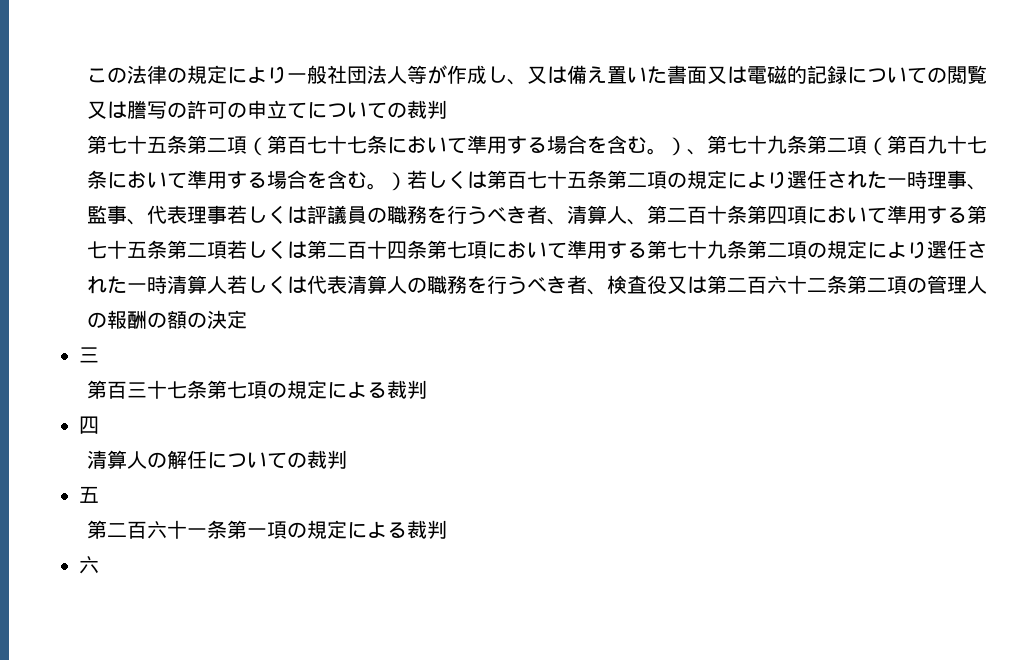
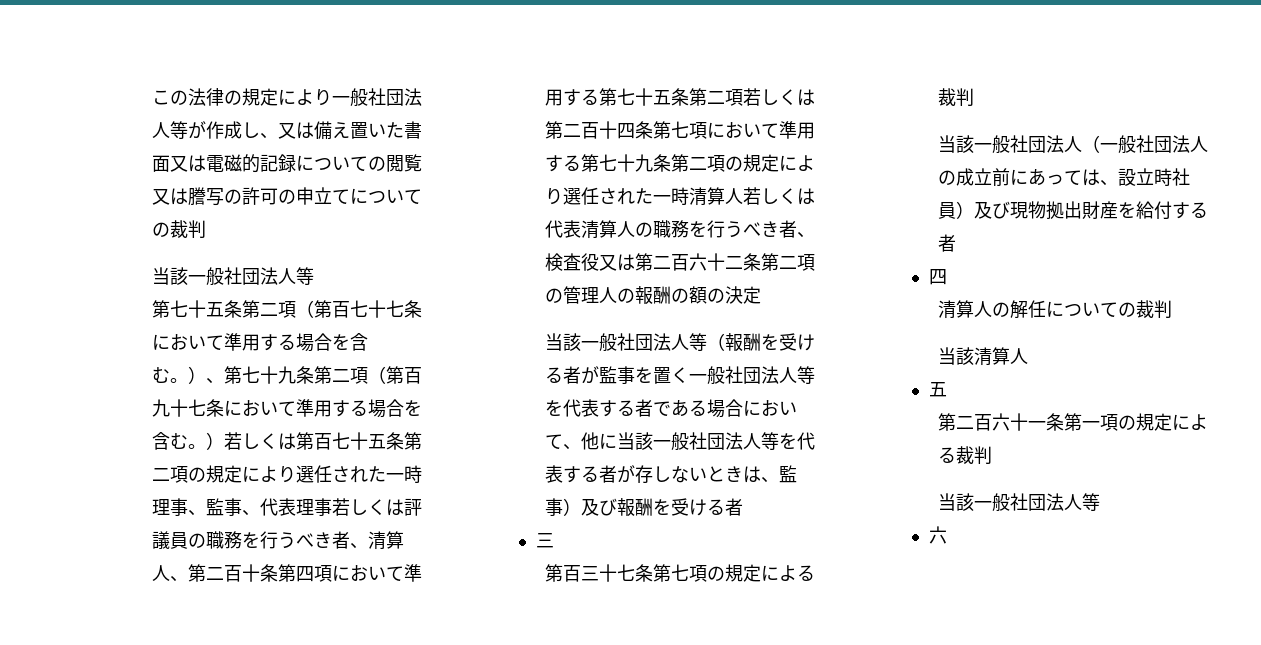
(448, 109) none -> [151,267,314,285] // 当該一般社団法人等
(248, 319) none -> [544,333,815,351] [544,366,815,384] [544,399,797,418] [544,432,815,450] [544,465,797,483] [544,498,743,516] // 当該一般社団法人等（報酬を受ける者が監事を置く一般社団法人等を代表する者である場合において、他に当該一般社団法人等を代表する者が存しないときは、監事）及び報酬を受ける者
(428, 389) none -> [937,135,1208,153] [937,168,1190,186] [937,201,1208,220] [937,234,956,252] // 当該一般社団法人（一般社団法人の成立前にあっては、設立時社員）及び現物拠出財産を給付する者
(348, 459) none -> [937,347,1028,366] // 当該清算人
(448, 529) none -> [937,493,1100,511] // 当該一般社団法人等

